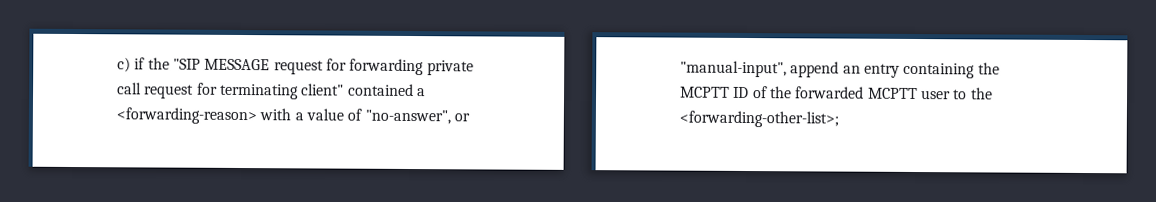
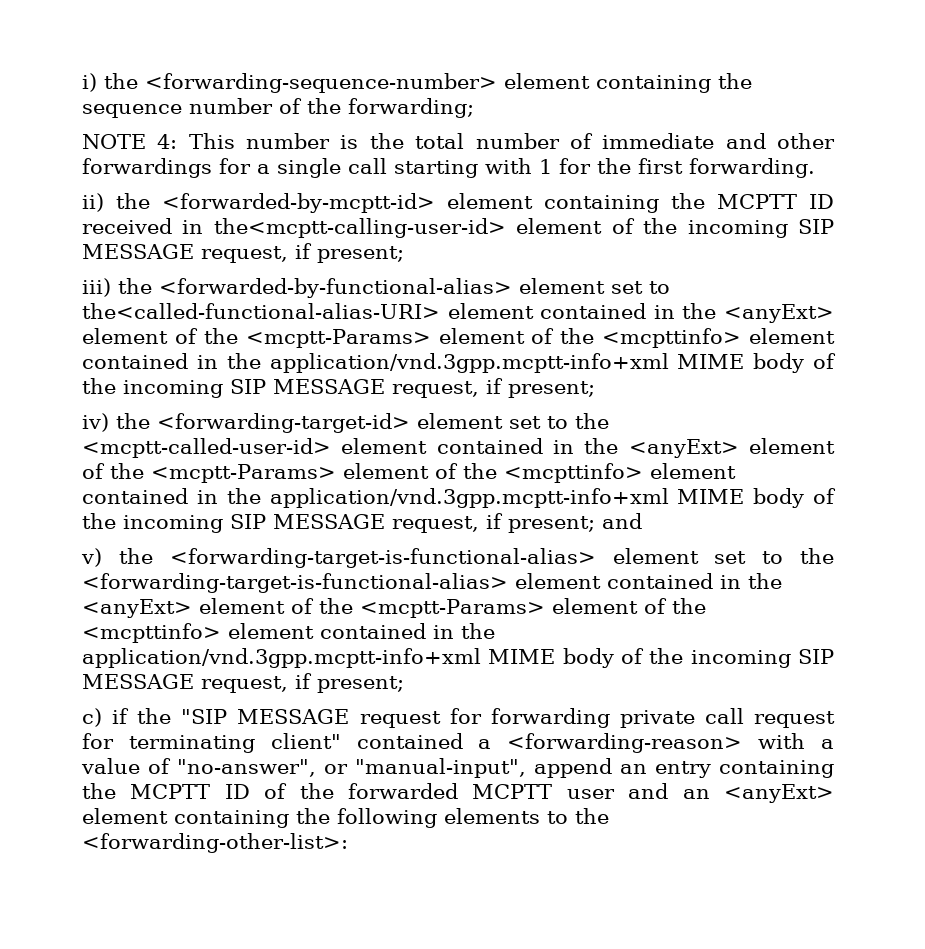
(117, 65) none -> [82,73,753,93] [82,98,475,118] [82,133,836,149] [82,158,816,178] [82,193,835,213] [82,218,835,238] [82,243,405,263] [82,278,671,298] [82,303,834,323] [82,328,836,348] [82,353,836,373] [82,378,596,398] [82,413,610,433] [82,438,835,458] [82,463,737,483] [82,488,836,508] [82,513,643,533] [81,548,834,568] [82,573,783,593] [82,598,707,618] [82,623,496,643] [82,648,834,668] [82,673,405,693] i) the <forwarding-sequence-number> element containing the sequence number of the forwarding; // NOTE 4: This number is the total number of immediate and other forwardings for a single call starting with 1 for the first forwarding. // ii) the <forwarded-by-mcptt-id> element containing the MCPTT ID received in the<mcptt-calling-user-id> element of the incoming SIP MESSAGE request, if present; // iii) the <forwarded-by-functional-alias> element set to the<called-functional-alias-URI> element contained in the <anyExt> element of the <mcptt-Params> element of the <mcpttinfo> element contained in the application/vnd.3gpp.mcptt-info+xml MIME body of the incoming SIP MESSAGE request, if present; // iv) the <forwarding-target-id> element set to the <mcptt-called-user-id> element contained in the <anyExt> element of the <mcptt-Params> element of the <mcpttinfo> element contained in the application/vnd.3gpp.mcptt-info+xml MIME body of the incoming SIP MESSAGE request, if present; and // v) the <forwarding-target-is-functional-alias> element set to the <forwarding-target-is-functional-alias> element contained in the <anyExt> element of the <mcptt-Params> element of the <mcpttinfo> element contained in the application/vnd.3gpp.mcptt-info+xml MIME body of the incoming SIP MESSAGE request, if present; //
[953,87,993,100] [679,110,840,128] to the <forwarding-other-list>; -> [628,783,834,803] [82,808,610,828] [82,833,349,853] and an <anyExt> element containing the following elements to the <forwarding-other-list>:

